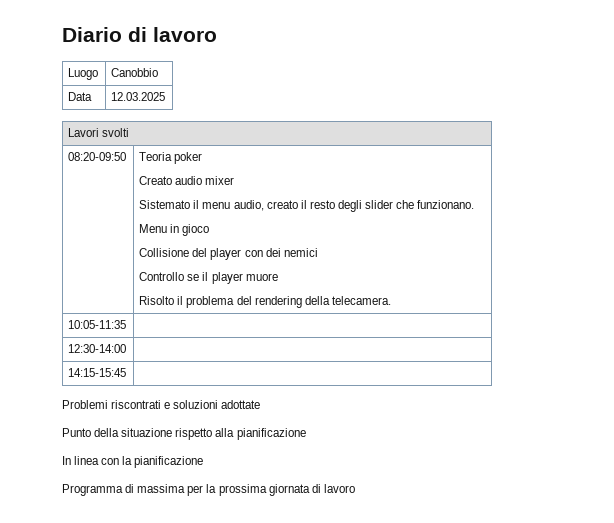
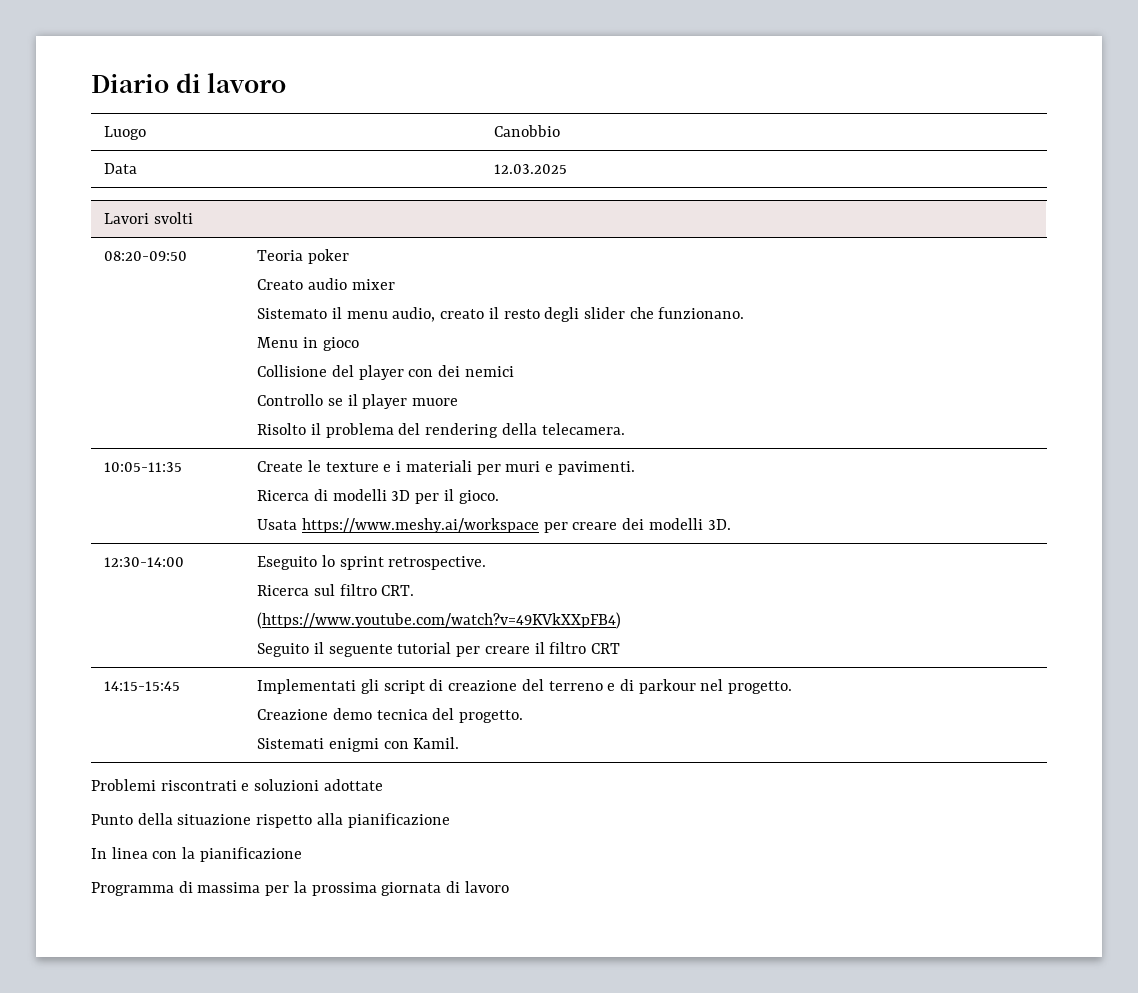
[68,344,127,353] [68,368,127,377] // 12:30-14:00 | // 14:15-15:45 | -> [257,460,635,475] [257,489,499,504] [257,518,731,533] [104,557,185,567] [257,555,487,570] [257,584,415,596] [257,612,622,629] [257,642,621,657] [104,681,181,691] [257,679,793,694] [257,708,524,723] [257,737,460,752] Create le texture e i materiali per muri e pavimenti. // Ricerca di modelli 3D per il gioco. // Usata https://www.meshy.ai/workspace per creare dei modelli 3D. // 12:30-14:00 | Eseguito lo sprint retrospective. // Ricerca sul filtro CRT. // (https://www.youtube.com/watch?v=49KVkXXpFB4) // Seguito il seguente tutorial per creare il filtro CRT // 14:15-15:45 | Implementati gli script di creazione del terreno e di parkour nel progetto. // Creazione demo tecnica del progetto. // Sistemati enigmi con Kamil.

